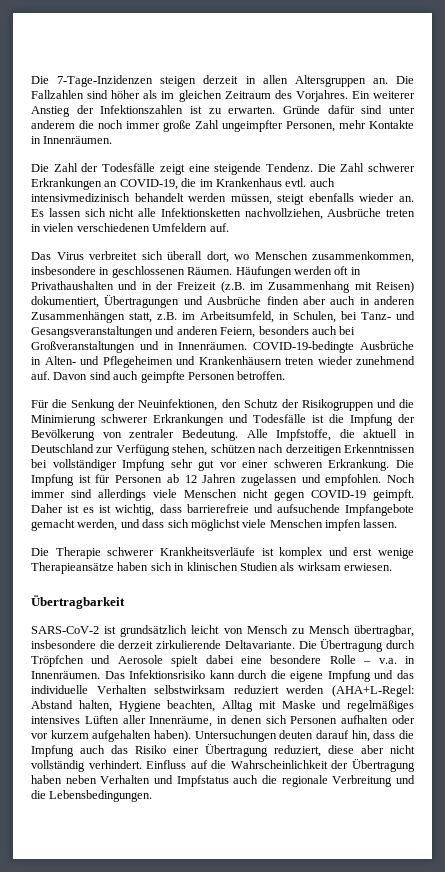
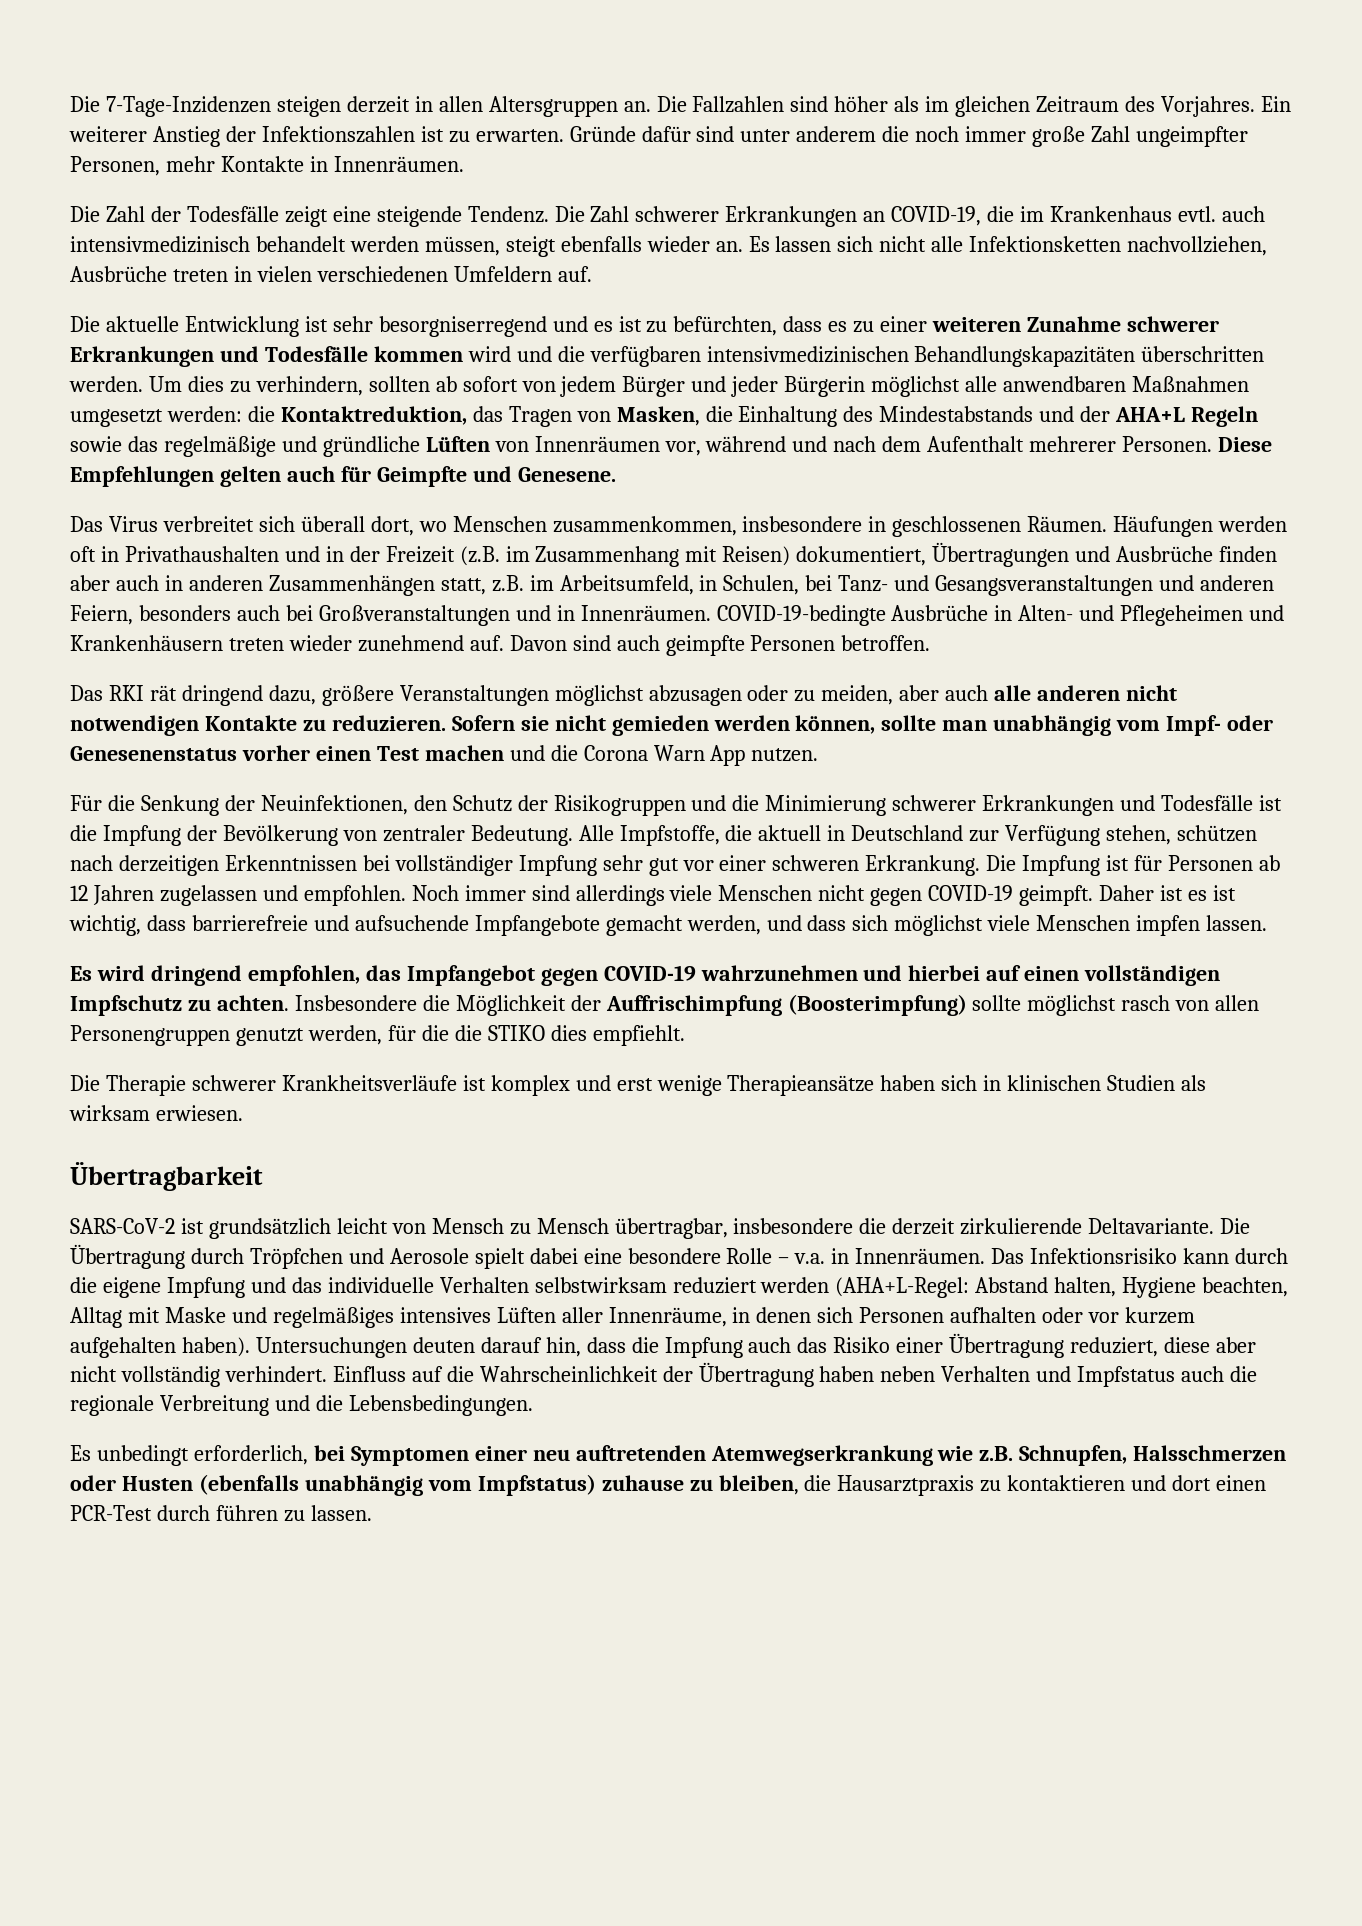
(229, 227) none -> [70,316,1219,337] [70,346,1265,367] [69,376,1249,397] [70,406,1259,427] [70,436,1273,457] [70,466,616,487] // Die aktuelle Entwicklung ist sehr besorgniserregend und es ist zu befürchten, dass es zu einer weiteren Zunahme schwerer Erkrankungen und Todesfälle kommen wird und die verfügbaren intensivmedizinischen Behandlungskapazitäten überschritten werden. Um dies zu verhindern, sollten ab sofort von jedem Bürger und jeder Bürgerin möglichst alle anwendbaren Maßnahmen umgesetzt werden: die Kontaktreduktion, das Tragen von Masken, die Einhaltung des Mindestabstands und der AHA+L Regeln sowie das regelmäßige und gründliche Lüften von Innenräumen vor, während und nach dem Aufenthalt mehrerer Personen. Diese Empfehlungen gelten auch für Geimpfte und Genesene.
(286, 375) none -> [70,685,1178,706] [70,715,1274,736] [70,745,819,766] // Das RKI rät dringend dazu, größere Veranstaltungen möglichst abzusagen oder zu meiden, aber auch alle anderen nicht notwendigen Kontakte zu reduzieren. Sofern sie nicht gemieden werden können, sollte man unabhängig vom Impf- oder Genesenenstatus vorher einen Test machen und die Corona Warn App nutzen.
(398, 523) none -> [70,965,1221,986] [70,994,1260,1016] [70,1025,685,1046] // Es wird dringend empfohlen, das Impfangebot gegen COVID-19 wahrzunehmen und hierbei auf einen vollständigen Impfschutz zu achten. Insbesondere die Möglichkeit der Auffrischimpfung (Boosterimpfung) sollte möglichst rasch von allen Personengruppen genutzt werden, für die die STIKO dies empfiehlt.
(153, 796) none -> [70,1445,1287,1466] [70,1474,1267,1496] [70,1505,372,1522] // Es unbedingt erforderlich, bei Symptomen einer neu auftretenden Atemwegserkrankung wie z.B. Schnupfen, Halsschmerzen oder Husten (ebenfalls unabhängig vom Impfstatus) zuhause zu bleiben, die Hausarztpraxis zu kontaktieren und dort einen PCR-Test durch führen zu lassen.

